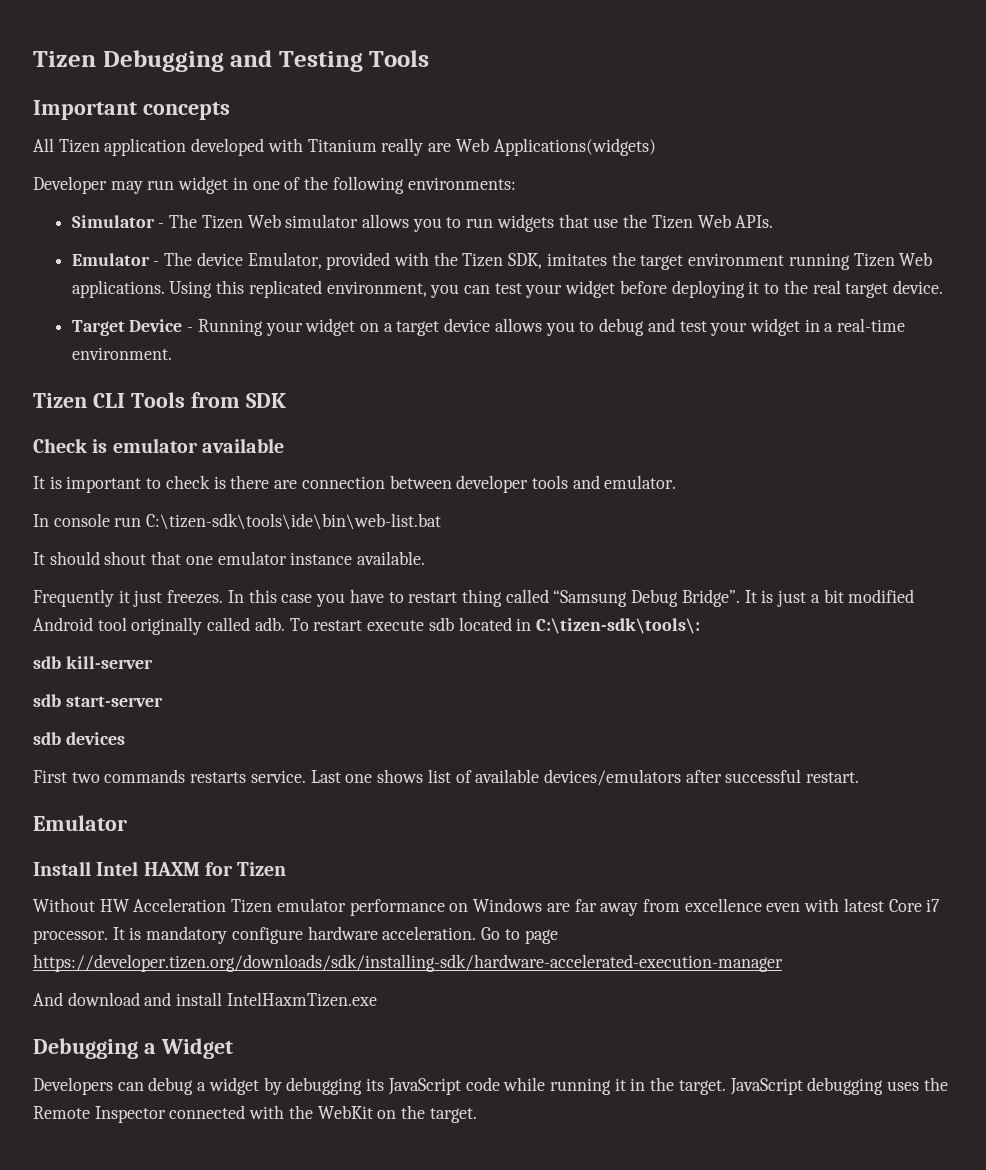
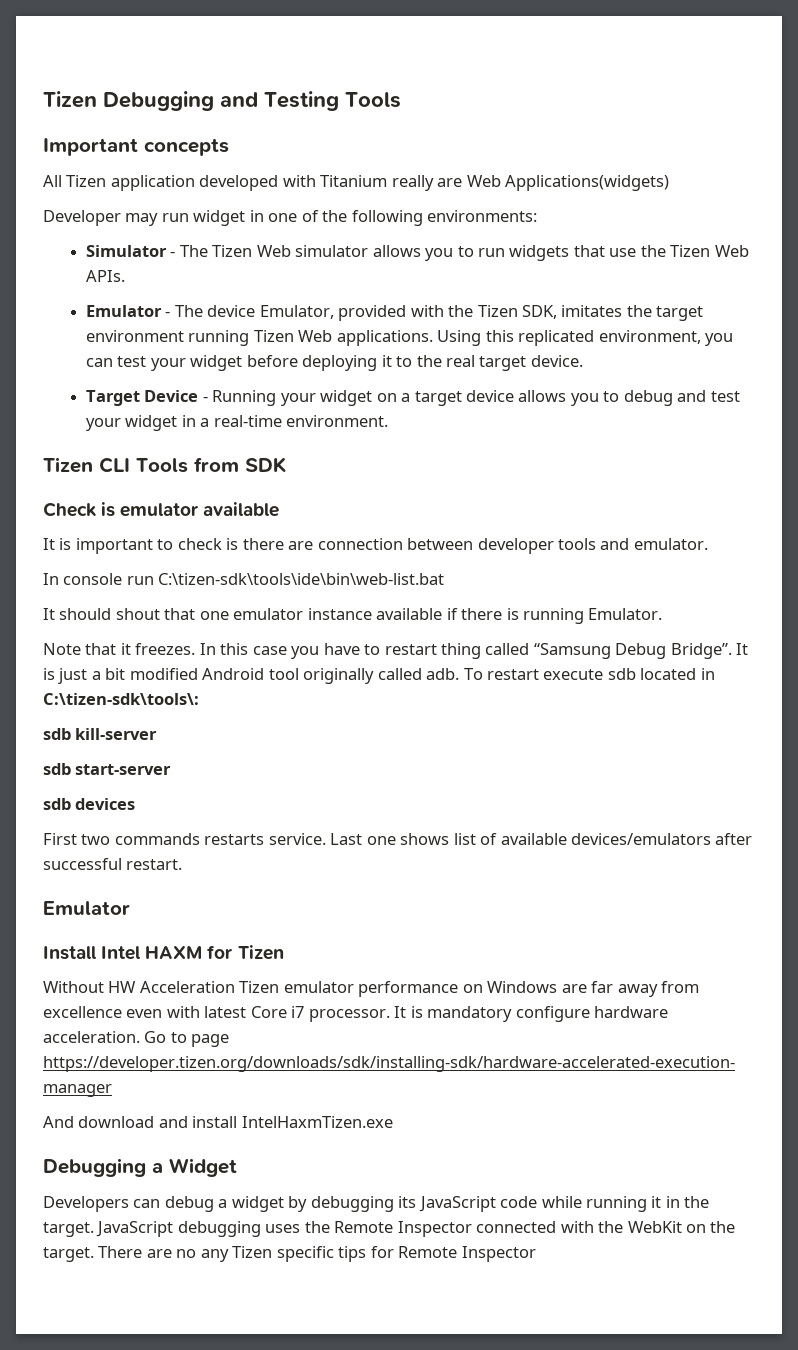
[357,551,426,565] [33,589,163,607] available. // Frequently it just -> [376,608,663,624] [43,643,131,655] available if there is running Emulator. // Note that it
(477, 1115) none -> [98,1246,536,1262] There are no any Tizen specific tips for Remote Inspector

